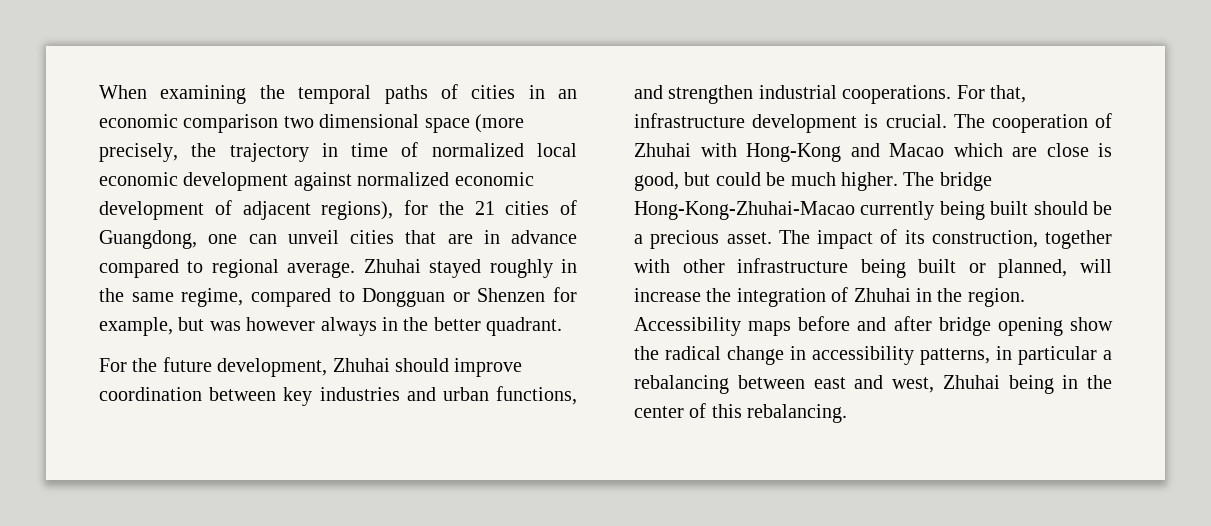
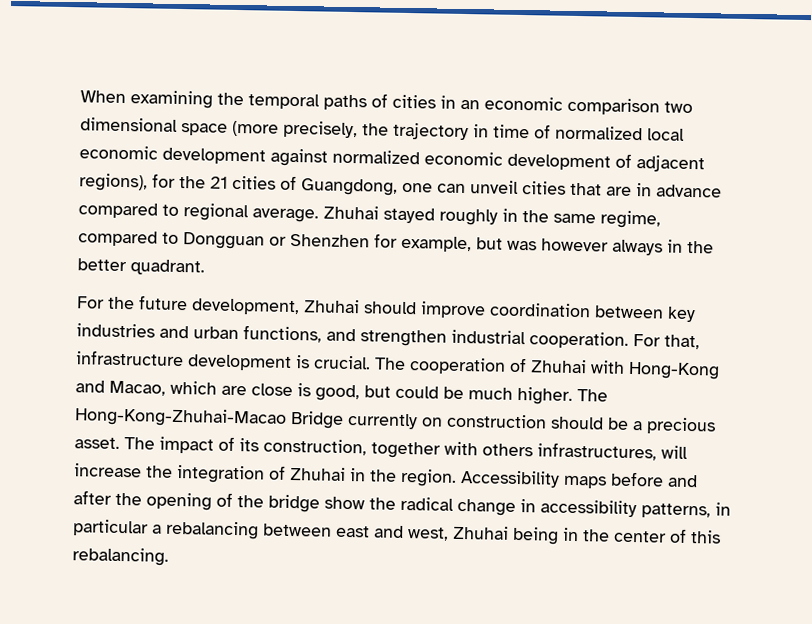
[477,288,546,302] Shenzen -> [290,233,370,248] Shenzhen
[842,85,952,104] cooperations. -> [529,331,629,349] cooperation.
[889,143,944,157] Macao -> [109,380,166,396] Macao,
[939,172,992,191] [634,201,1029,220] bridge Hong-Kong-Zhuhai-Macao currently being built -> [74,407,547,430] Hong-Kong-Zhuhai-Macao Bridge currently on construction
[682,258,1068,278] other infrastructure being built or planned, -> [482,442,657,461] others infrastructures,
[938,317,1063,336] bridge opening -> [115,492,320,513] the opening of the bridge

